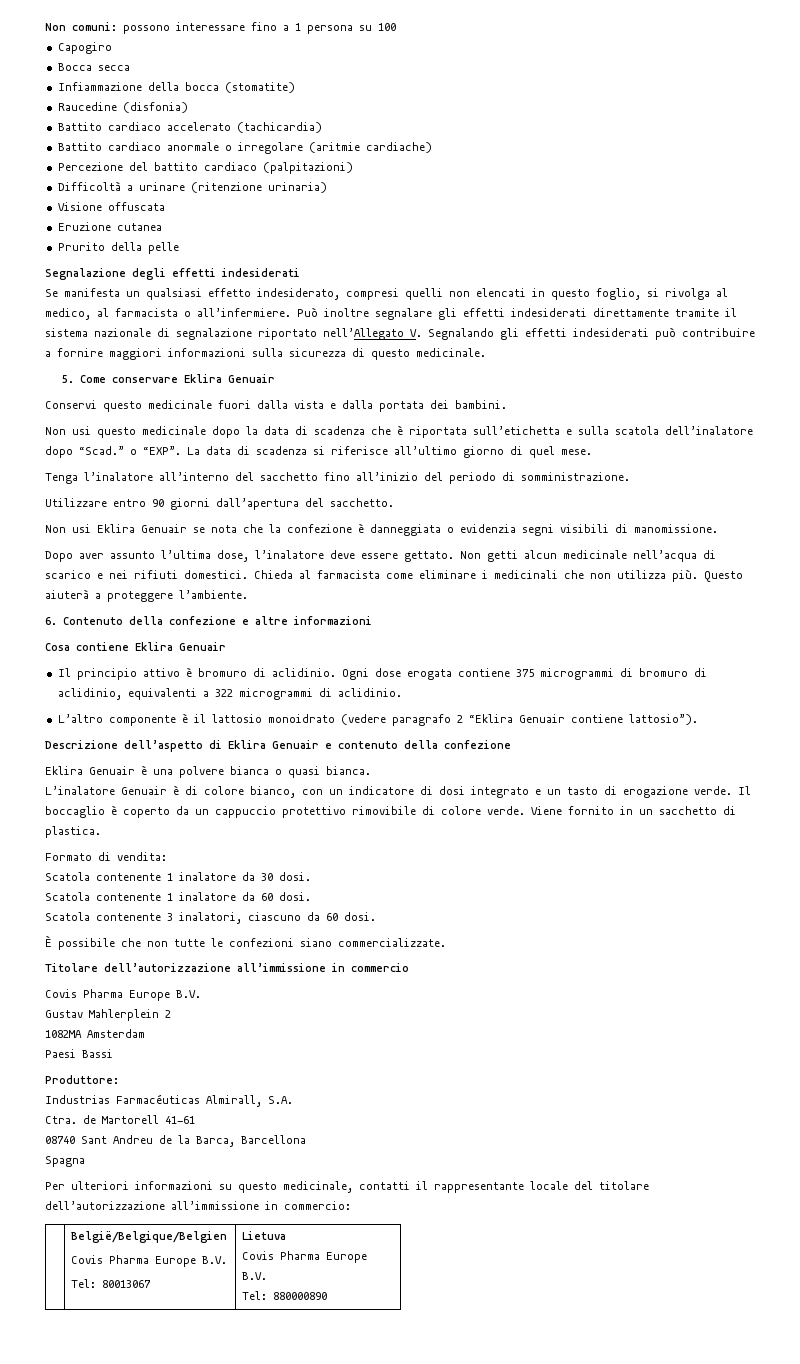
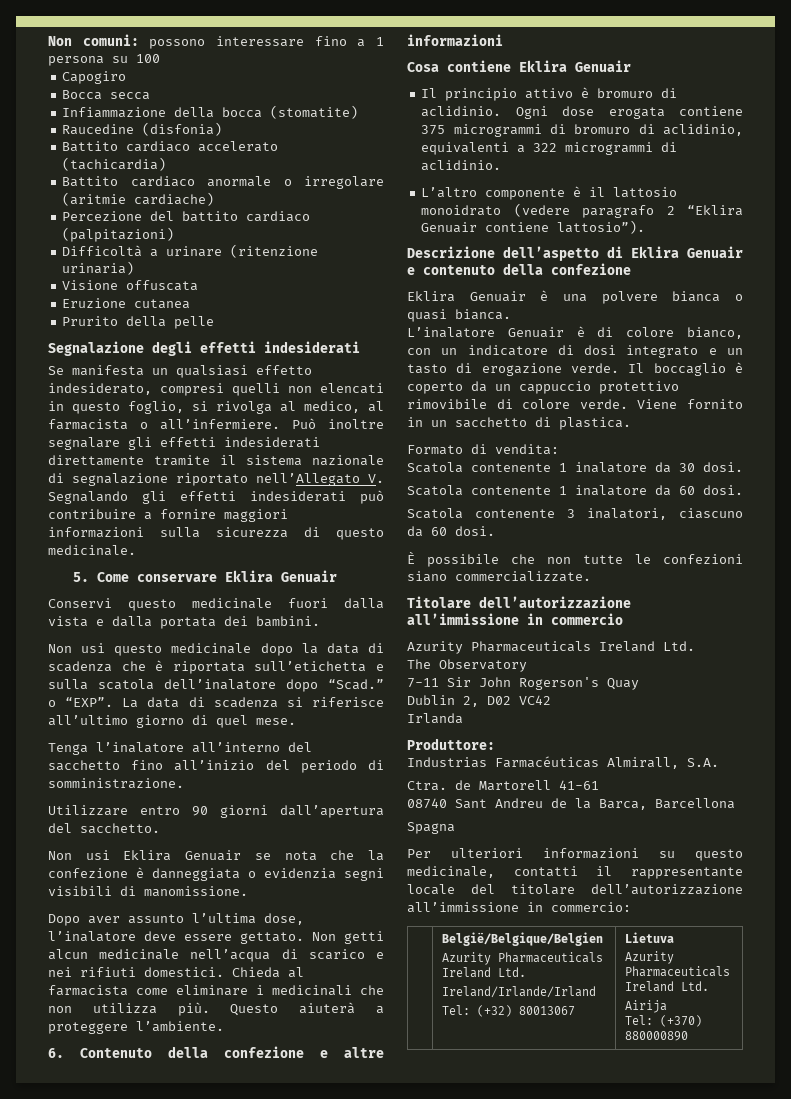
[45,989,201,1001] [45,1009,171,1021] [45,1029,145,1038] [45,1049,113,1058] Covis Pharma Europe B.V. // Gustav Mahlerplein 2 // 1082MA Amsterdam // Paesi Bassi -> [407,641,695,654] [407,659,527,672] [407,677,639,690] [407,695,551,707] [407,713,463,724] Azurity Pharmaceuticals Ireland Ltd. // The Observatory // 7-11 Sir John Rogerson's Quay // Dublin 2, D02 VC42 // Irlanda
[70,1255,227,1267] [70,1279,96,1288] Covis Pharma Europe B.V. // Tel: -> [441,952,603,965] [441,967,526,978] [441,986,596,998] [441,1005,512,1017] Azurity Pharmaceuticals Ireland Ltd. // Ireland/Irlande/Irland // Tel: (+32)
[241,1251,367,1263] [241,1272,267,1280] [241,1291,267,1300] Covis Pharma Europe B.V. // Tel: -> [624,951,674,964] [624,966,730,977] [624,981,709,992] [624,1000,667,1013] [624,1015,702,1027] Azurity Pharmaceuticals Ireland Ltd. // Airija // Tel: (+370)

